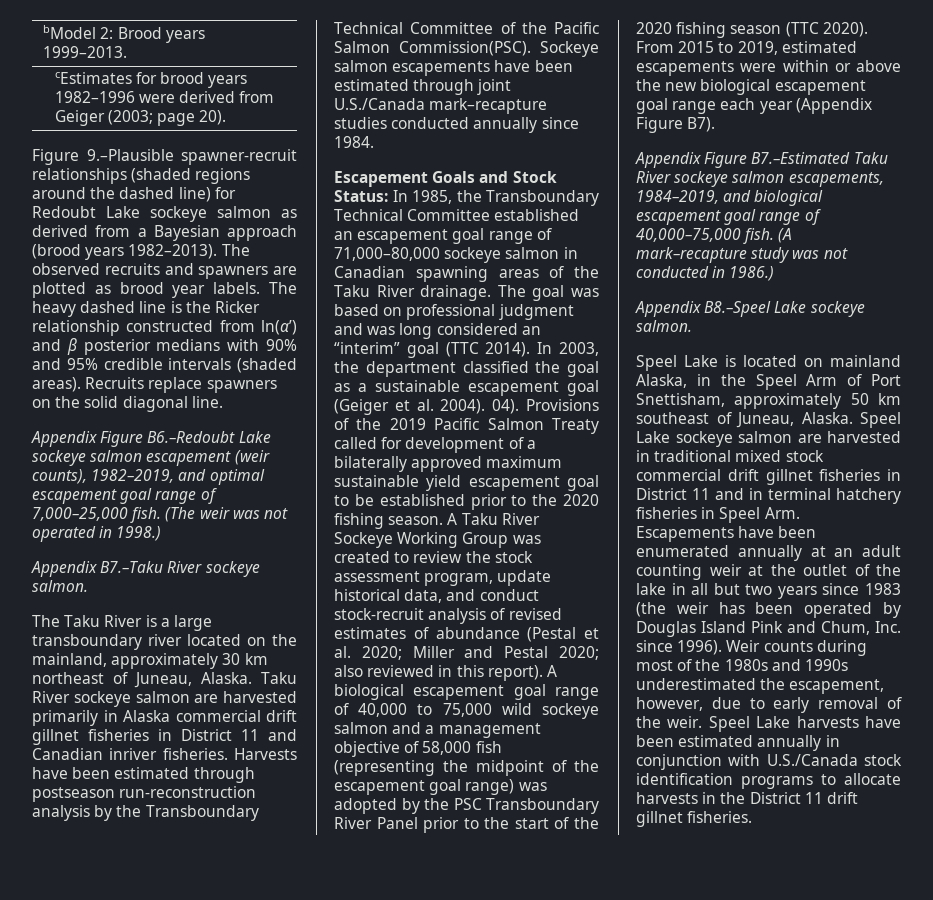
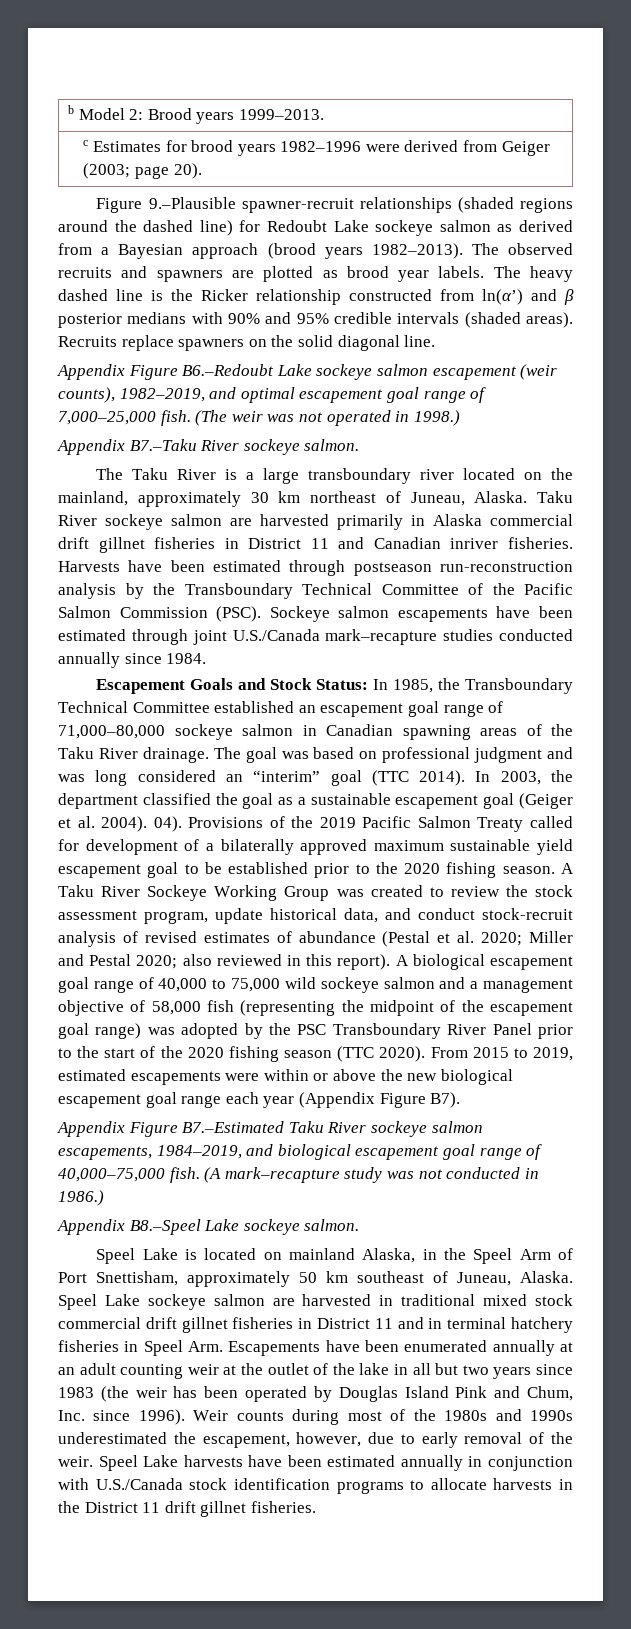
[43,25,97,39] bModel -> [68,105,125,120] b Model
[54,72,132,84] cEstimates -> [83,140,161,152] c Estimates
[399,41,531,56] Commission(PSC). -> [119,606,262,622] Commission (PSC).

